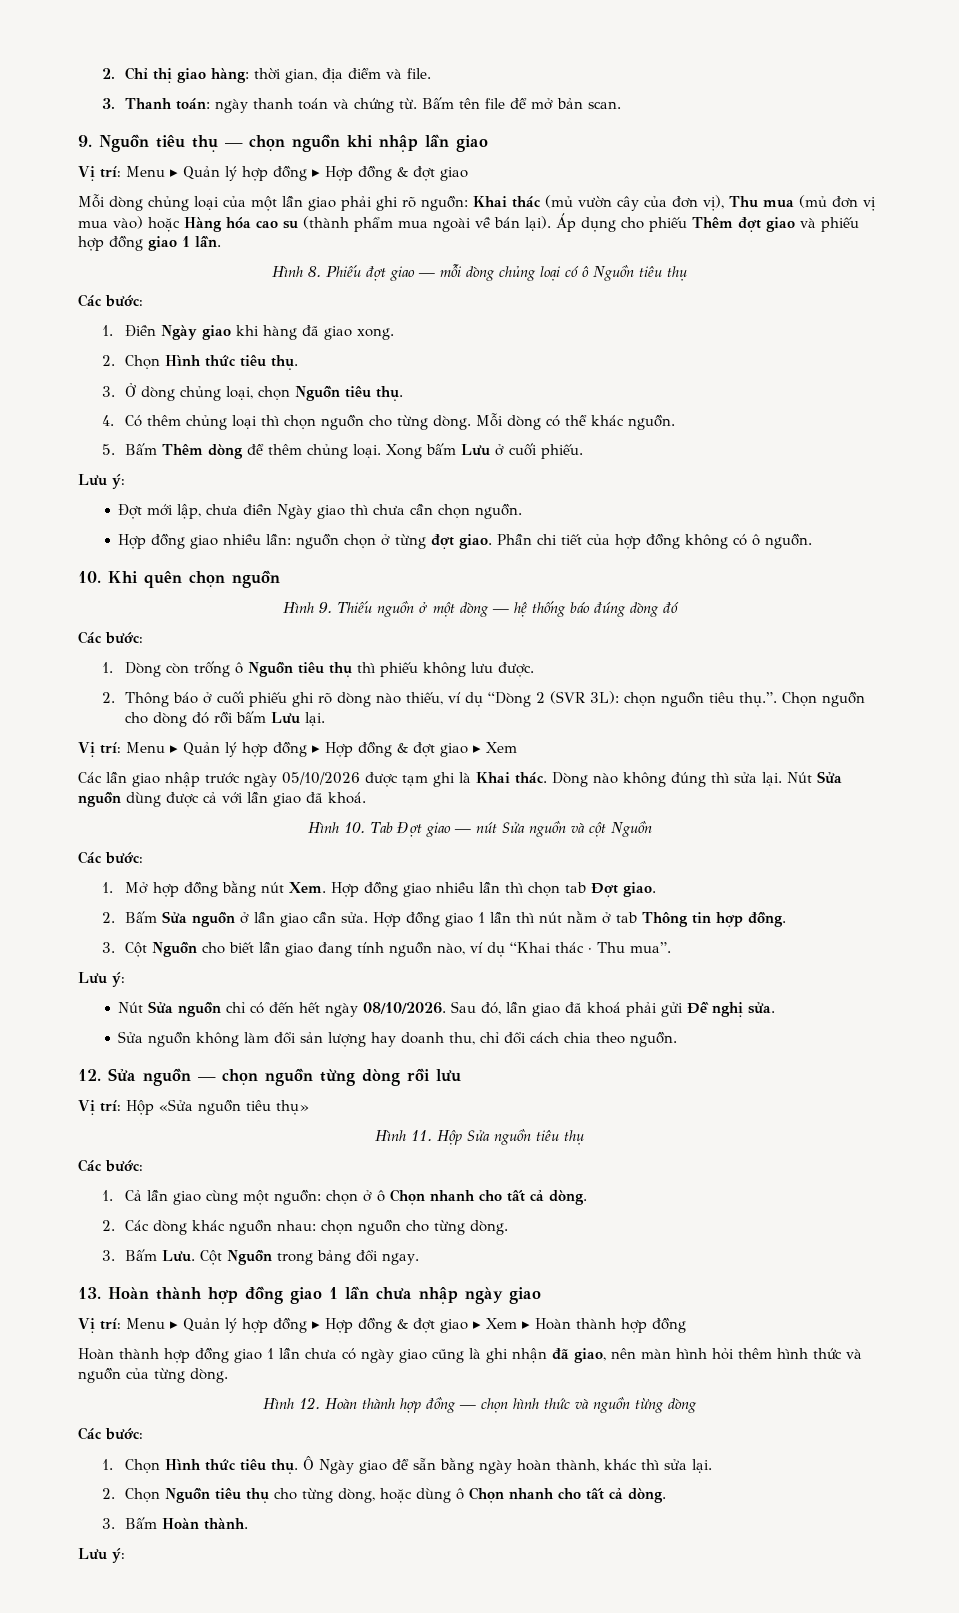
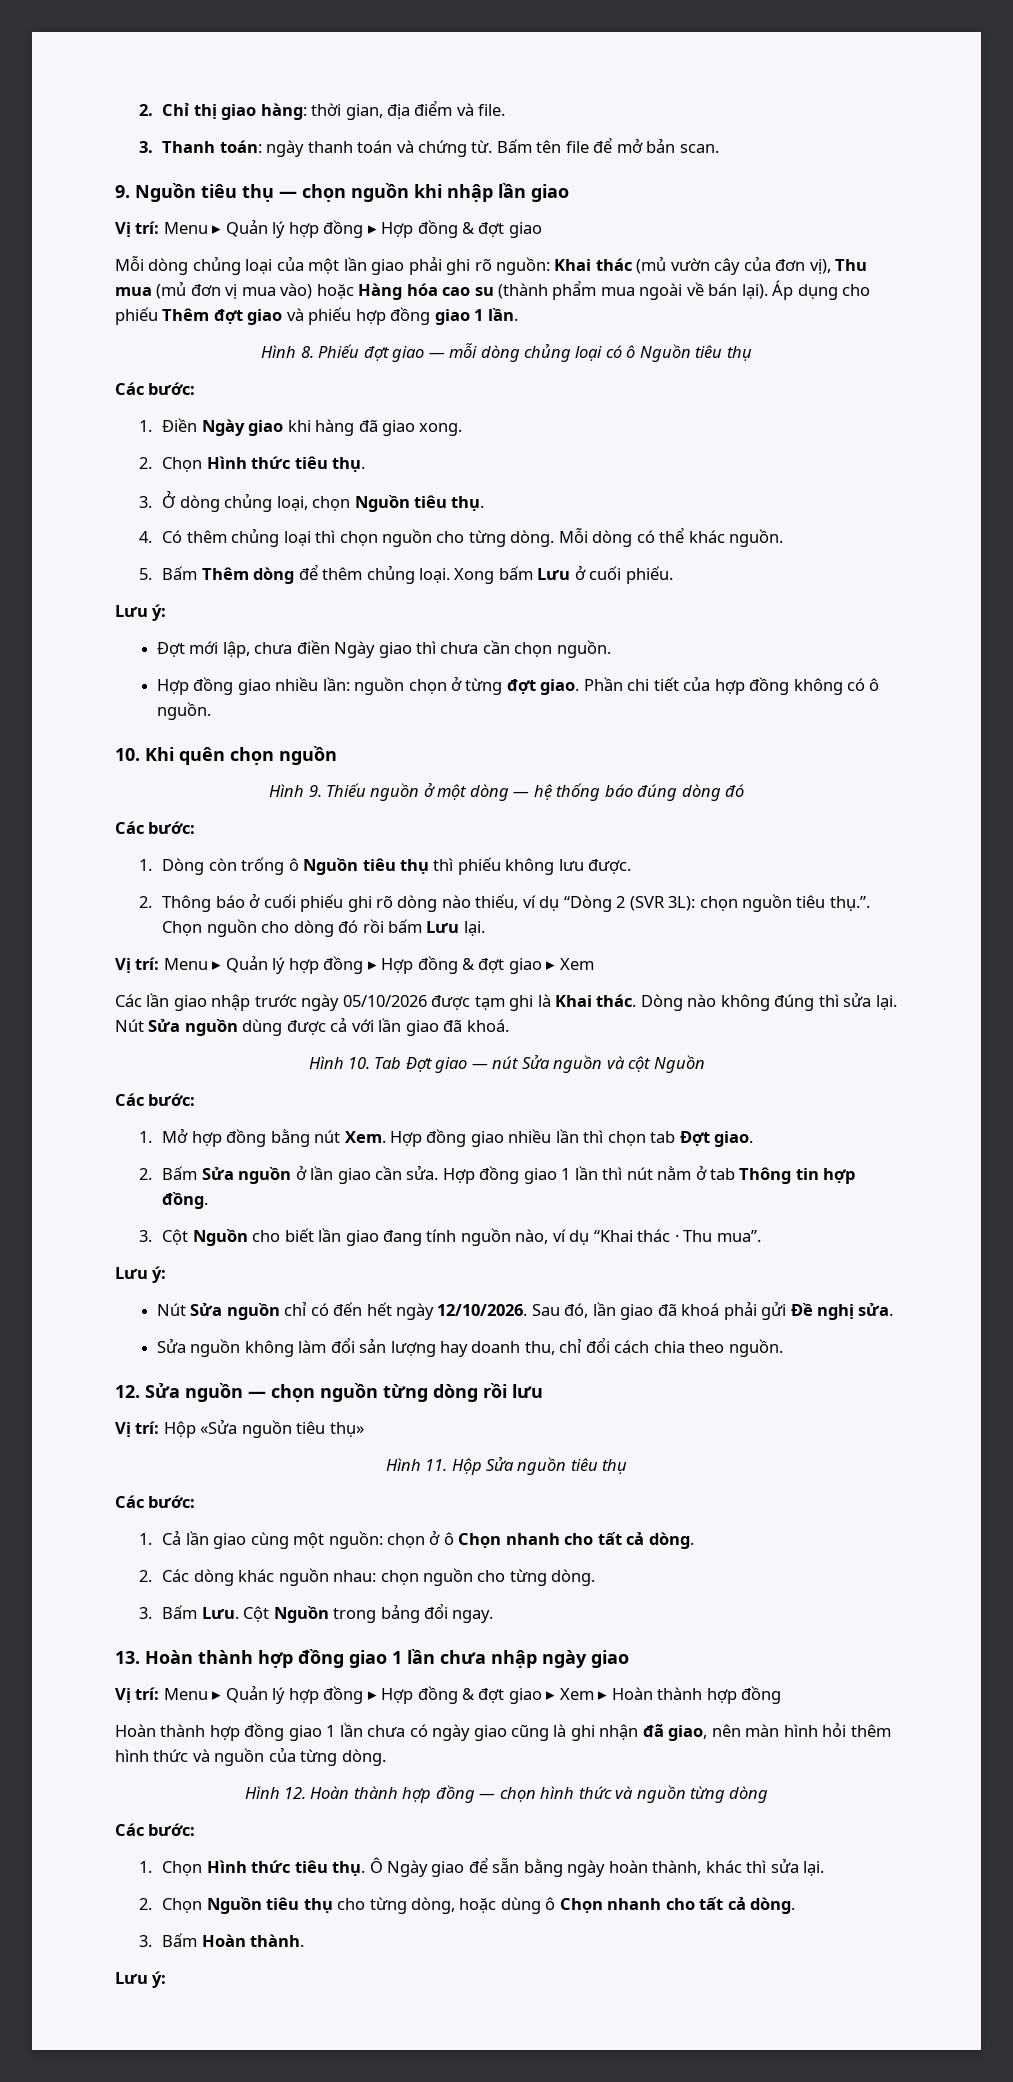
[363,1002,447,1014] 08/10/2026. -> [437,1304,528,1316] 12/10/2026.

